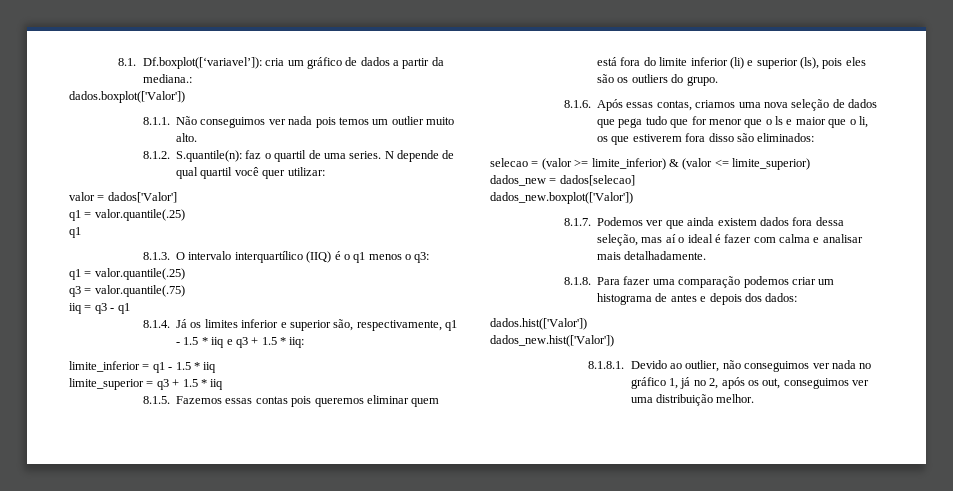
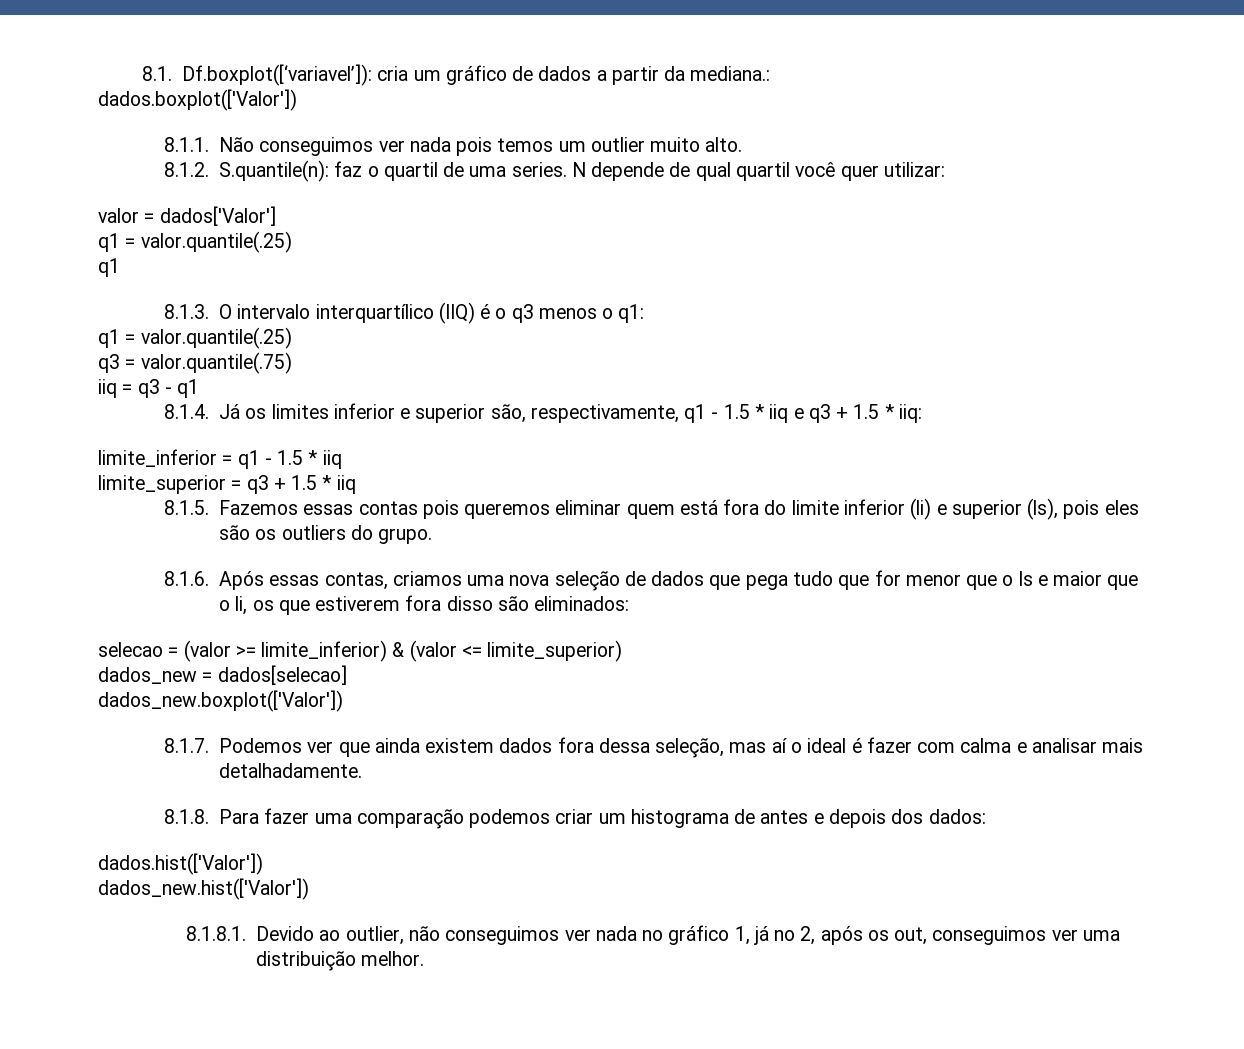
[353,252,366,263] q1 -> [511,304,534,323] q3
[414,252,430,263] q3: -> [618,304,645,323] q1:

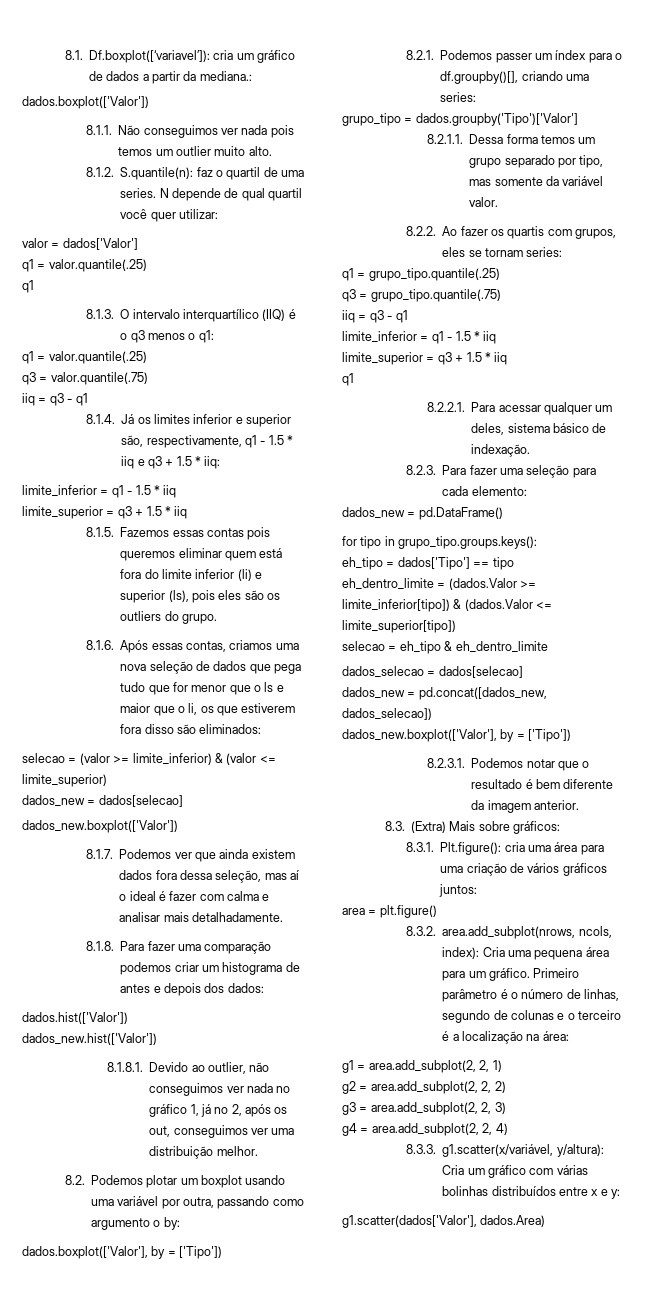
(425, 958) none -> [64,1175,286,1188] [90,1196,304,1209] [90,1217,180,1230] [22,1246,223,1259] [405,50,623,63] [440,71,589,84] [440,92,477,102] [342,113,578,126] [426,134,596,144] [469,155,604,168] [469,176,604,186] [469,197,499,207] [405,226,617,239] [442,247,563,257] [342,268,500,281] [342,289,501,302] [342,310,408,323] [342,331,497,344] [342,352,508,365] [342,373,354,386] [426,402,613,415] [471,423,607,435] [471,444,531,457] [405,465,596,478] [442,486,527,496] [342,507,503,520] [342,536,538,549] [342,557,514,570] [342,578,537,590] [342,599,553,612] [342,620,456,633] [342,641,548,654] [342,666,523,678] [342,687,547,700] [342,708,432,720] [342,729,572,742] [426,758,590,771] [471,779,614,789] [471,800,579,813] [384,821,560,834] [405,842,604,855] [440,863,607,876] [439,884,478,897] [342,905,437,918] [405,926,612,939] [442,947,609,960] [442,968,580,981] [442,989,620,1002] [442,1010,622,1023] [442,1031,569,1044] [342,1060,502,1073] [342,1081,506,1094] [342,1102,506,1115] [342,1123,508,1136] [405,1144,604,1157] [442,1165,588,1178] [442,1186,621,1199] [342,1215,546,1228] // 8.2. Podemos plotar um boxplot usando uma variável por outra, passando como argumento o by: // dados.boxplot(['Valor'], by = ['Tipo']) // 8.2.1. Podemos passer um índex para o df.groupby()[], criando uma series: // grupo_tipo = dados.groupby('Tipo')['Valor'] // 8.2.1.1. Dessa forma temos um grupo separado por tipo, mas somente da variável valor. // 8.2.2. Ao fazer os quartis com grupos, eles se tornam series: // q1 = grupo_tipo.quantile(.25) // q3 = grupo_tipo.quantile(.75) // iiq = q3 - q1 // limite_inferior = q1 - 1.5 * iiq // limite_superior = q3 + 1.5 * iiq // q1 // 8.2.2.1. Para acessar qualquer um deles, sistema básico de indexação. // 8.2.3. Para fazer uma seleção para cada elemento: // dados_new = pd.DataFrame() // for tipo in grupo_tipo.groups.keys(): // eh_tipo = dados['Tipo'] == tipo // eh_dentro_limite = (dados.Valor >= limite_inferior[tipo]) & (dados.Valor <= limite_superior[tipo]) // selecao = eh_tipo & eh_dentro_limite // dados_selecao = dados[selecao] // dados_new = pd.concat([dados_new, dados_selecao]) // dados_new.boxplot(['Valor'], by = ['Tipo']) // 8.2.3.1. Podemos notar que o resultado é bem diferente da imagem anterior. // 8.3. (Extra) Mais sobre gráficos: // 8.3.1. Plt.figure(): cria uma área para uma criação de vários gráficos juntos: // area = plt.figure() // 8.3.2. area.add_subplot(nrows, ncols, index): Cria uma pequena área para um gráfico. Primeiro parâmetro é o número de linhas, segundo de colunas e o terceiro é a localização na área: // g1 = area.add_subplot(2, 2, 1) // g2 = area.add_subplot(2, 2, 2) // g3 = area.add_subplot(2, 2, 3) // g4 = area.add_subplot(2, 2, 4) // 8.3.3. g1.scatter(x/variável, y/altura): Cria um gráfico com várias bolinhas distribuídos entre x e y: // g1.scatter(dados['Valor'], dados.Area)

